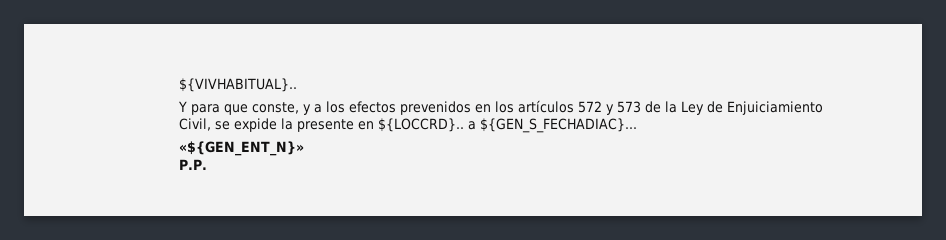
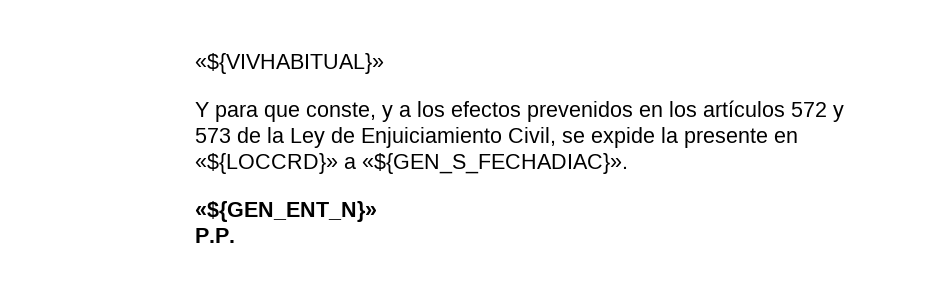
[178,78,297,92] ${VIVHABITUAL}.. -> [195,53,385,74] «${VIVHABITUAL}»
[377,118,637,133] ${LOCCRD}.. a ${GEN_S_FECHADIAC}... -> [195,153,629,174] «${LOCCRD}» a «${GEN_S_FECHADIAC}».

